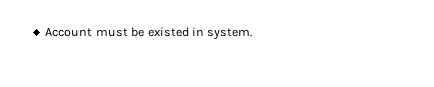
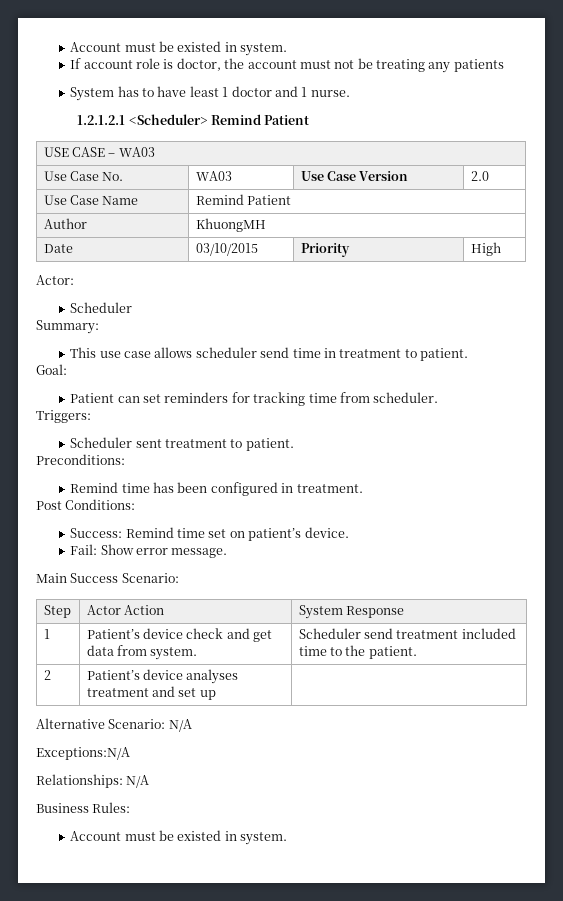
[45,27,253,40] Account must be existed in system. -> [70,41,288,56] [70,58,504,73] [70,86,350,101] [77,114,310,125] [43,147,155,157] [43,171,124,181] [195,171,232,181] [300,171,409,181] [470,171,489,181] [43,195,139,205] [195,194,292,205] [43,218,87,229] [195,218,266,232] [43,244,73,253] [195,243,258,256] [300,243,350,257] [470,242,501,256] [36,275,74,285] [70,302,133,313] [36,320,99,334] [70,347,469,361] [36,364,67,375] [70,392,439,406] [36,410,91,423] [70,437,294,451] [36,454,125,465] [70,482,363,496] [36,499,136,510] [70,527,349,541] [70,544,228,558] [36,573,179,583] [43,605,71,618] [86,605,165,615] [298,605,405,619] [43,629,50,639] [86,628,273,642] [86,645,198,660] [298,628,516,639] [298,645,417,659] [43,670,51,680] [86,669,239,684] [86,686,216,700] [36,718,192,732] [36,747,130,760] [36,774,150,788] [36,802,131,813] [70,830,288,845] Account must be existed in system. // If account role is doctor, the account must not be treating any patients // System has to have least 1 doctor and 1 nurse. // 1.2.1.2.1 <Scheduler> Remind Patient // USE CASE – WA03 // Use Case No. | WA03 | Use Case Version | 2.0 // Use Case Name | Remind Patient // Author | KhuongMH // Date | 03/10/2015 | Priority | High // Actor: // Scheduler // Summary: // This use case allows scheduler send time in treatment to patient. // Goal: // Patient can set reminders for tracking time from scheduler. // Triggers: // Scheduler sent treatment to patient. // Preconditions: // Remind time has been configured in treatment. // Post Conditions: // Success: Remind time set on patient’s device. // Fail: Show error message. // Main Success Scenario: // Step | Actor Action | System Response // 1 | Patient’s device check and get data from system. | Scheduler send treatment included time to the patient. // 2 | Patient’s device analyses treatment and set up | // Alternative Scenario: N/A // Exceptions:N/A // Relationships: N/A // Business Rules: // Account must be existed in system.

